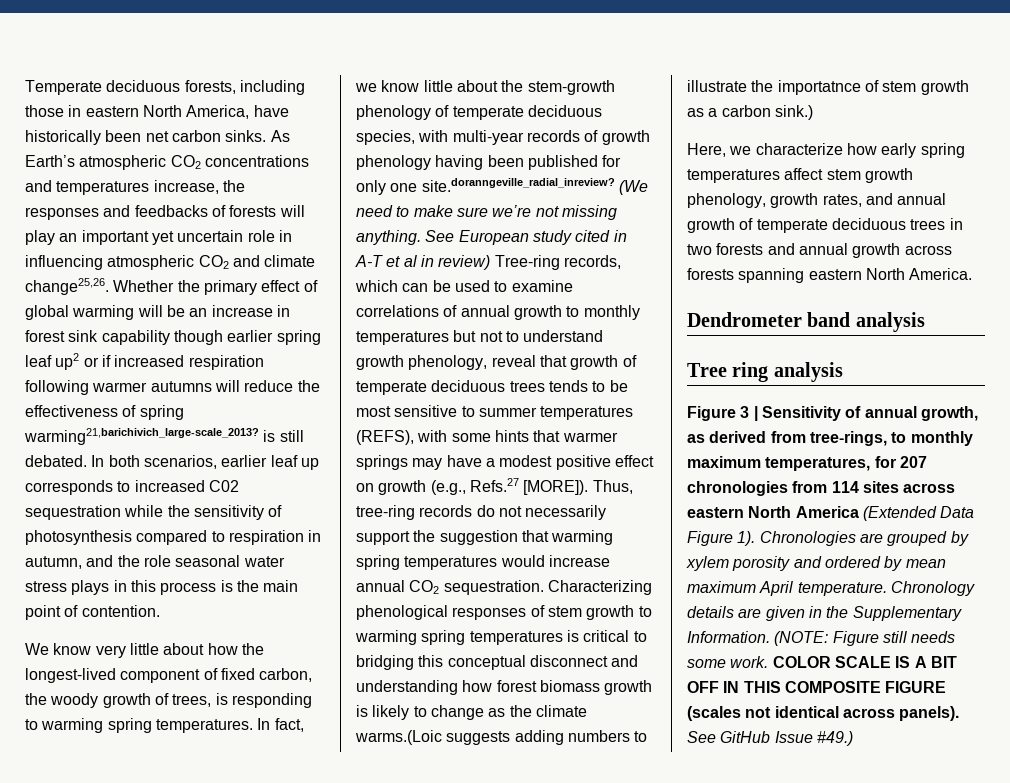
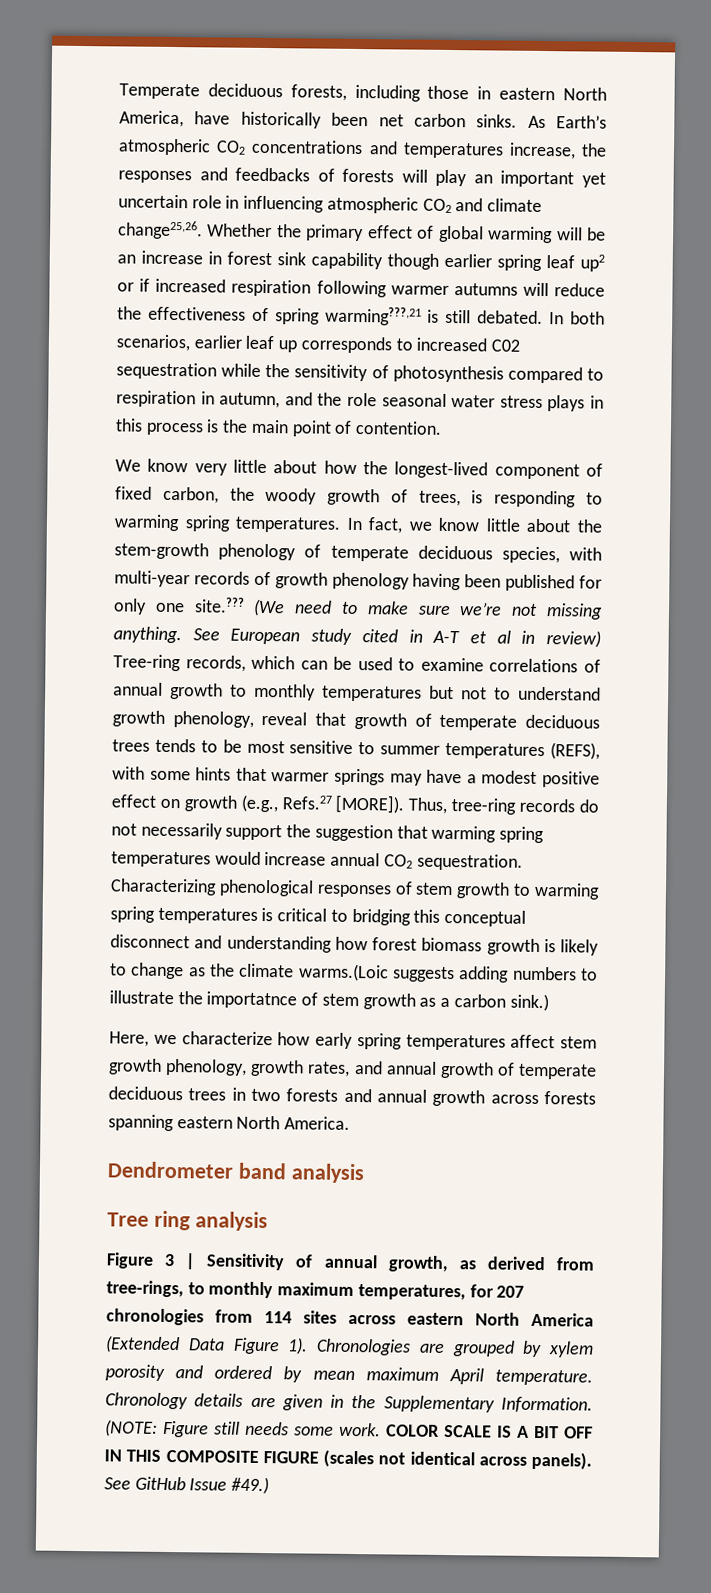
[24,428,259,445] warming21,barichivich_large-scale_2013? -> [324,306,422,326] warming???,21
[421,178,615,192] site.doranngeville_radial_inreview? -> [193,597,245,613] site.???

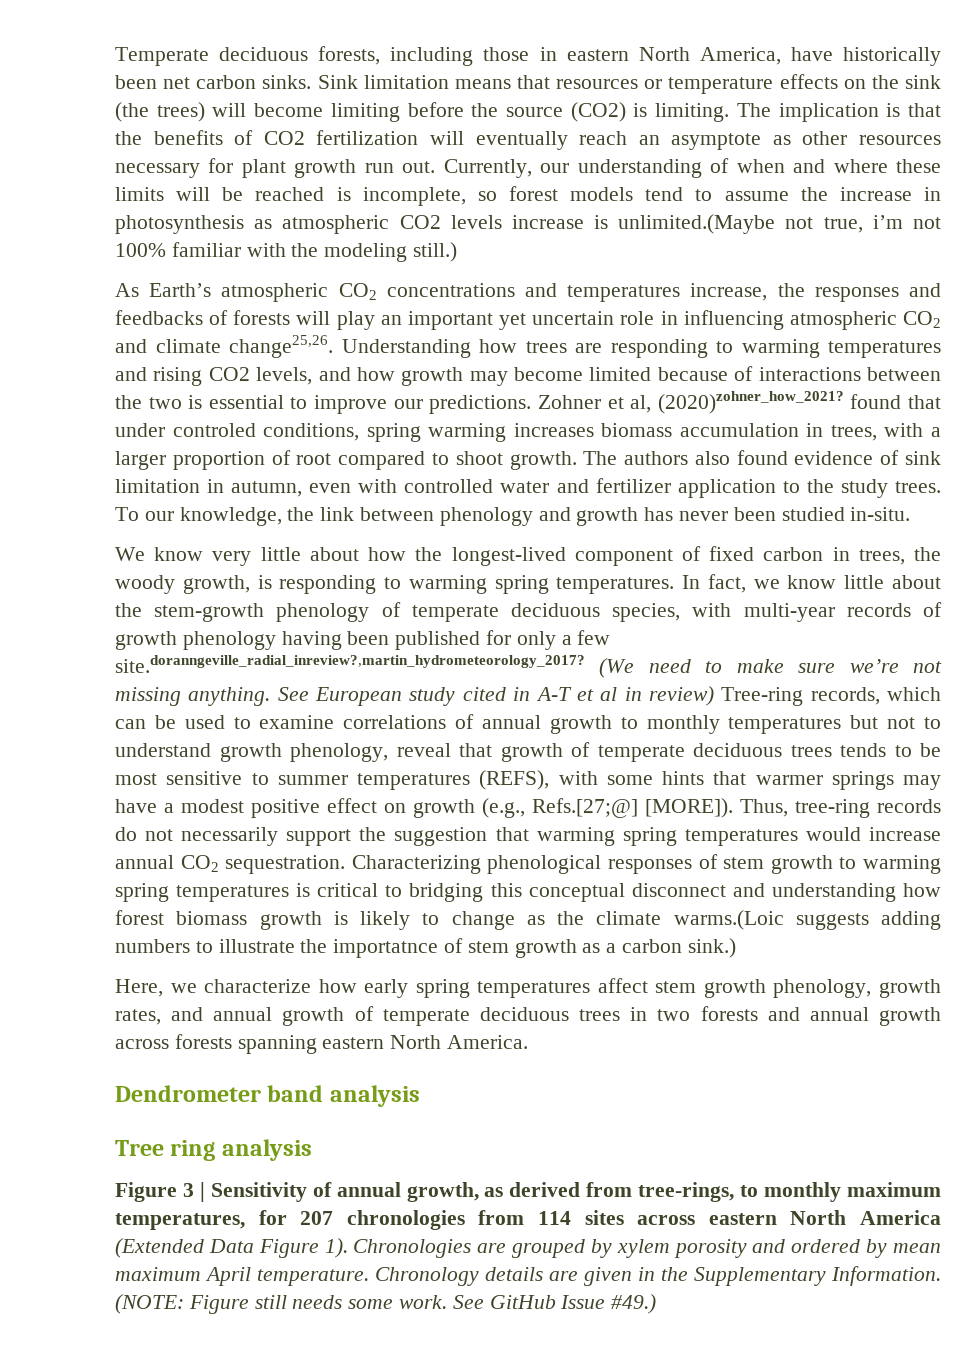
(518, 121) none -> [317,74,941,94] [115,102,941,122] [115,130,942,150] [115,158,941,178] [115,186,941,206] [115,214,941,234] [115,242,458,262] Sink limitation means that resources or temperature effects on the sink (the trees) will become limiting before the source (CO2) is limiting. The implication is that the benefits of CO2 fertilization will eventually reach an asymptote as other resources necessary for plant growth run out. Currently, our understanding of when and where these limits will be reached is incomplete, so forest models tend to assume the increase in photosynthesis as atmospheric CO2 levels increase is unlimited.(Maybe not true, i’m not 100% familiar with the modeling still.) //
[207,223,607,244] [117,250,605,272] [117,278,605,298] [117,306,606,326] [116,334,521,354] [116,362,604,384] [116,390,605,412] [115,418,443,437] Whether the primary effect of global warming will be an increase in forest sink capability though earlier spring leaf up2 or if increased respiration following warmer autumns will reduce the effectiveness of spring warming???,21 is still debated. In both scenarios, earlier leaf up corresponds to increased C02 sequestration while the sensitivity of photosynthesis compared to respiration in autumn, and the role seasonal water stress plays in this process is the main point of contention. -> [341,339,941,358] [115,366,941,386] [115,391,942,414] [115,423,941,442] [115,450,942,470] [115,478,942,498] [115,507,911,526] Understanding how trees are responding to warming temperatures and rising CO2 levels, and how growth may become limited because of interactions between the two is essential to improve our predictions. Zohner et al, (2020)zohner_how_2021? found that under controled conditions, spring warming increases biomass accumulation in trees, with a larger proportion of root compared to shoot growth. The authors also found evidence of sink limitation in autumn, even with controlled water and fertilizer application to the study trees. To our knowledge, the link between phenology and growth has never been studied in-situ.
[162,486,461,507] carbon, the woody growth of trees, -> [763,547,941,565] [115,575,250,594] carbon in trees, the woody growth,
[154,597,245,613] one site.??? -> [561,630,611,645] [115,655,585,673] a few site.doranngeville_radial_inreview?,martin_hydrometeorology_2017?
[281,795,333,810] Refs.27 -> [532,798,638,818] Refs.[27;@]
[386,1424,593,1439] [104,1449,592,1470] COLOR SCALE IS A BIT OFF IN THIS COMPOSITE FIGURE (scales not identical across panels). -> (448, 1302) none

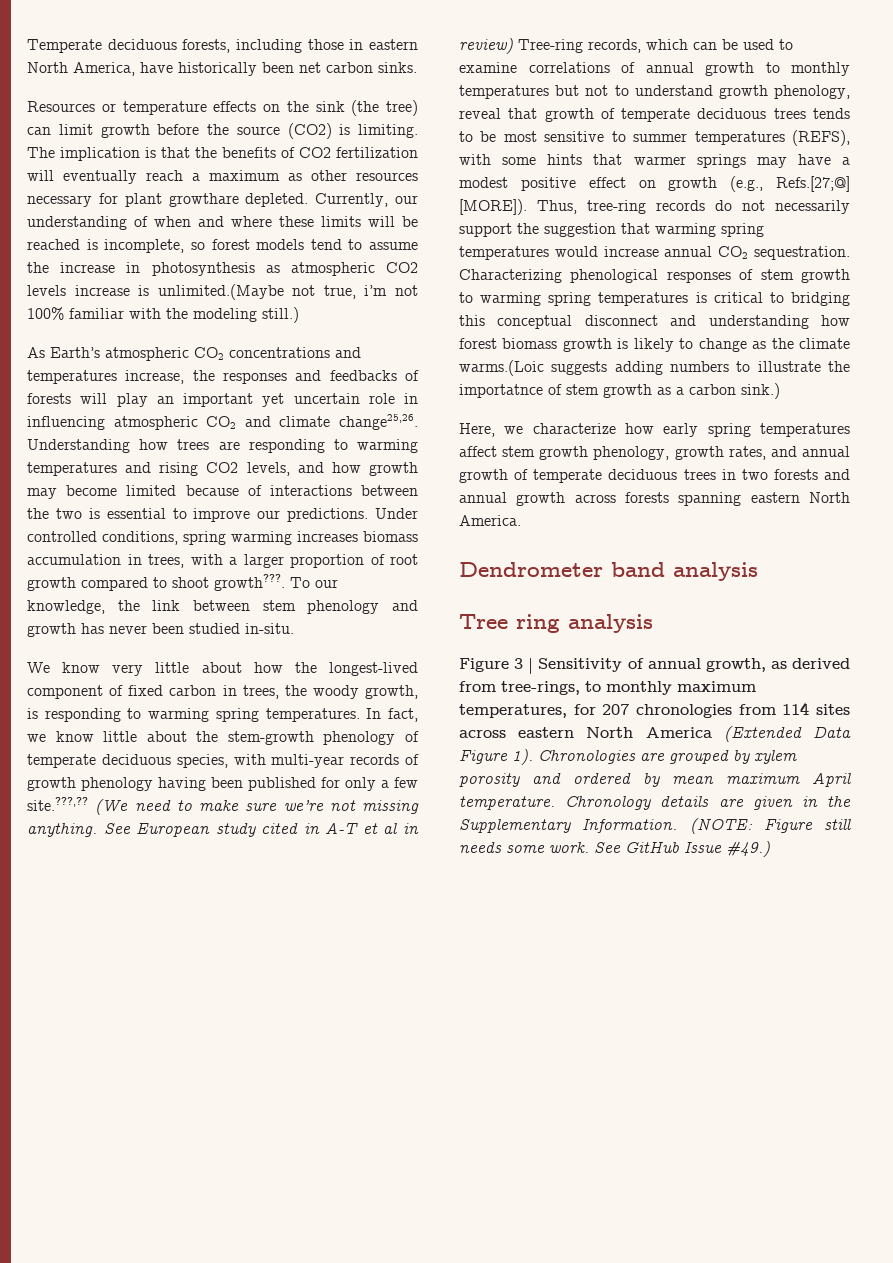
[317,75,639,89] Sink limitation means that resources -> [27,101,95,112] // Resources
[156,102,400,122] trees) will become limiting -> [386,100,418,116] [27,124,150,138] tree) can limit growth
[638,133,762,150] an asymptote -> [192,170,280,181] a maximum
[294,159,436,178] growth run out. -> [168,193,309,207] growthare depleted.
[537,391,942,414] [115,423,256,437] Zohner et al, (2020)zohner_how_2021? found that under controled -> [375,508,418,519] [27,531,97,542] Under controlled
(332, 459) none -> [27,577,76,591] growth
[509,450,942,470] [115,478,942,498] growth. The authors also found evidence of sink limitation in autumn, even with controlled water and fertilizer application to the study trees. -> [214,574,285,591] growth???.
(435, 514) none -> [262,600,296,611] stem
[115,655,585,673] site.doranngeville_radial_inreview?,martin_hydrometeorology_2017? -> [27,797,88,811] site.???,??

